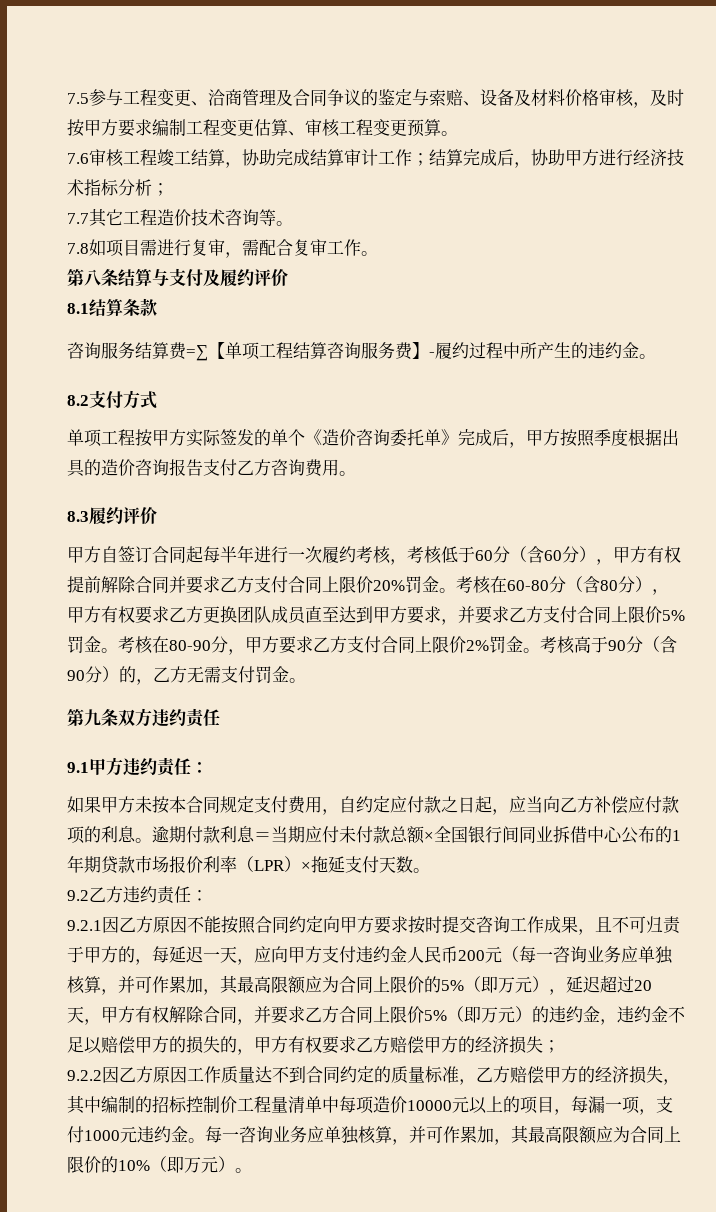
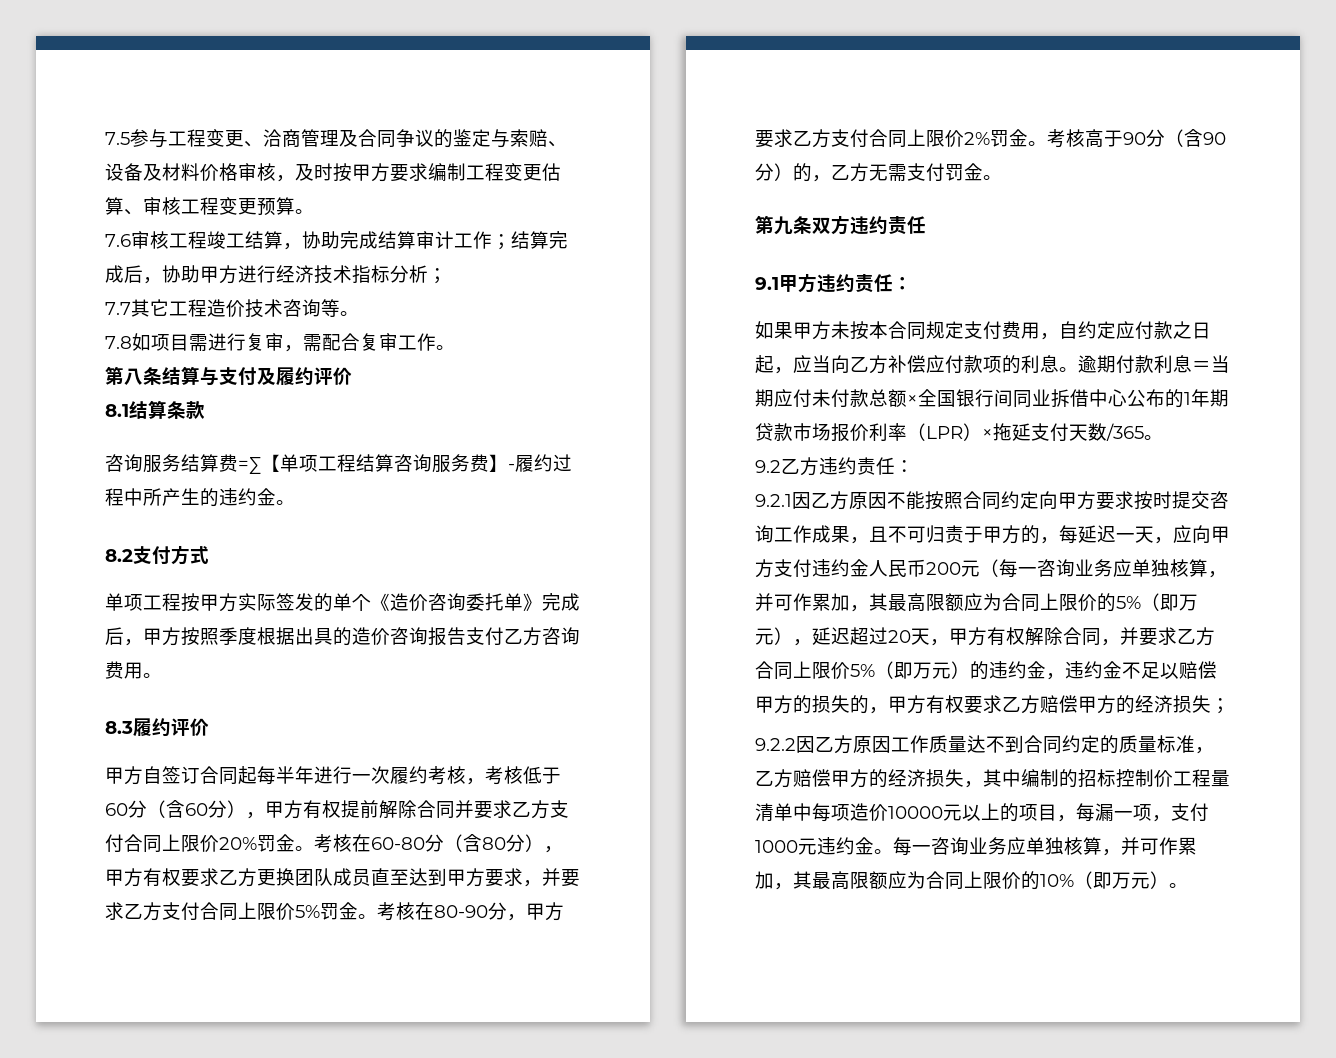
(413, 864) none -> [1106,423,1144,441] /365

